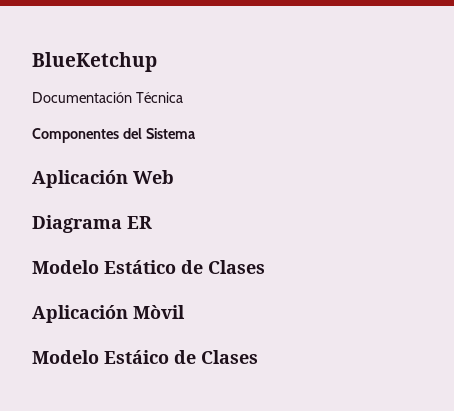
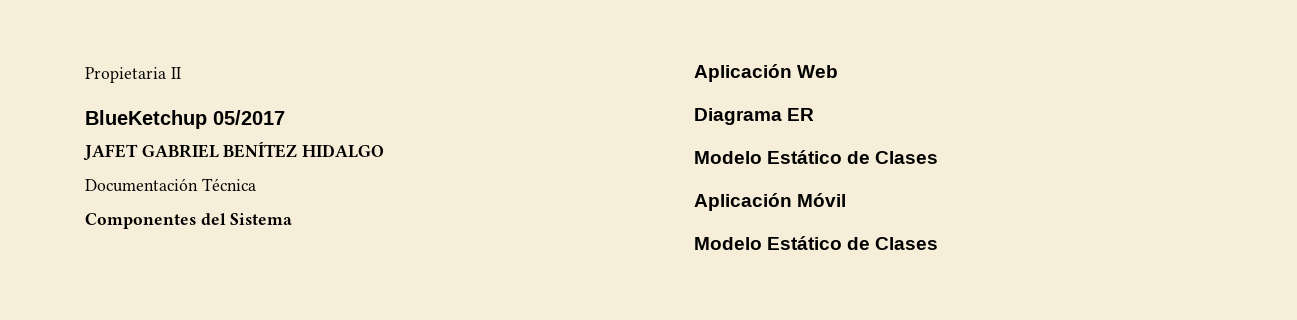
(32, 62) none -> [85,67,181,83] Propietaria II //
(157, 62) none -> [213,110,285,125] [83,141,385,161] 05/2017 // JAFET GABRIEL BENÍTEZ HIDALGO
[133,305,185,319] [32,350,169,364] Mòvil // Modelo Estáico -> [797,193,847,207] [694,236,843,250] Móvil // Modelo Estático

